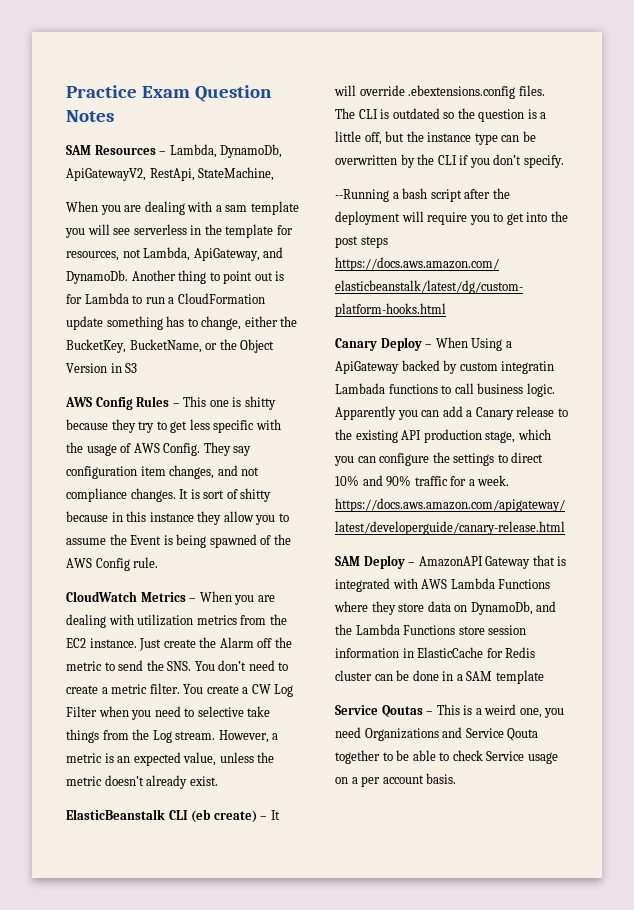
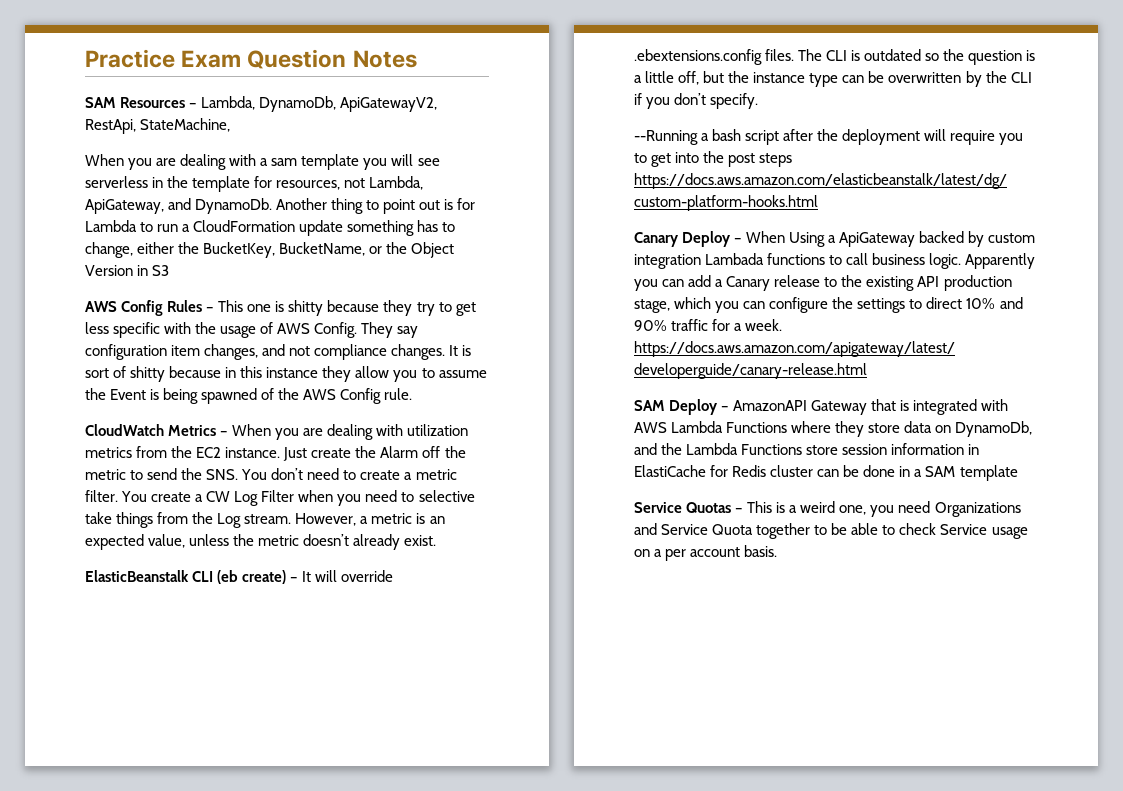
[501,361,555,374] integratin -> [634,254,701,269] integration
[417,647,484,658] ElasticCache -> [634,465,706,477] ElastiCache
[381,705,423,717] Qoutas -> [686,502,732,513] Quotas
[507,728,539,741] Qouta -> [712,524,754,535] Quota

